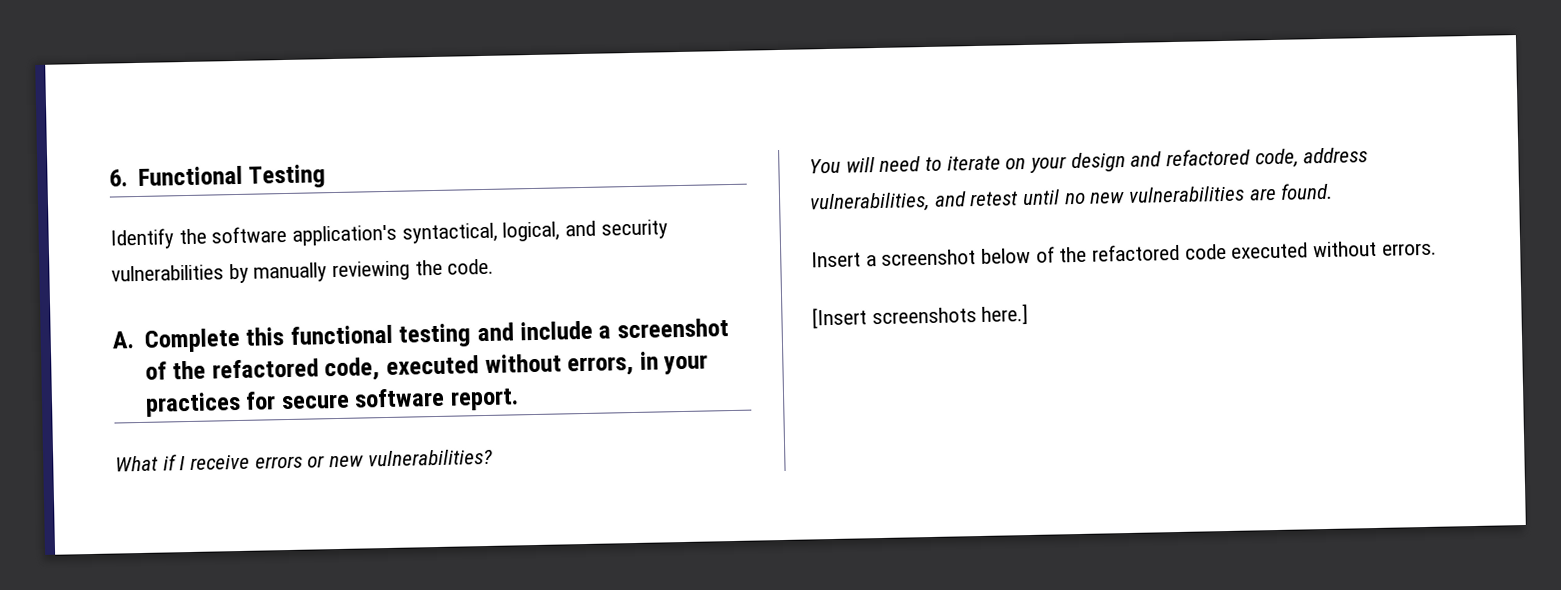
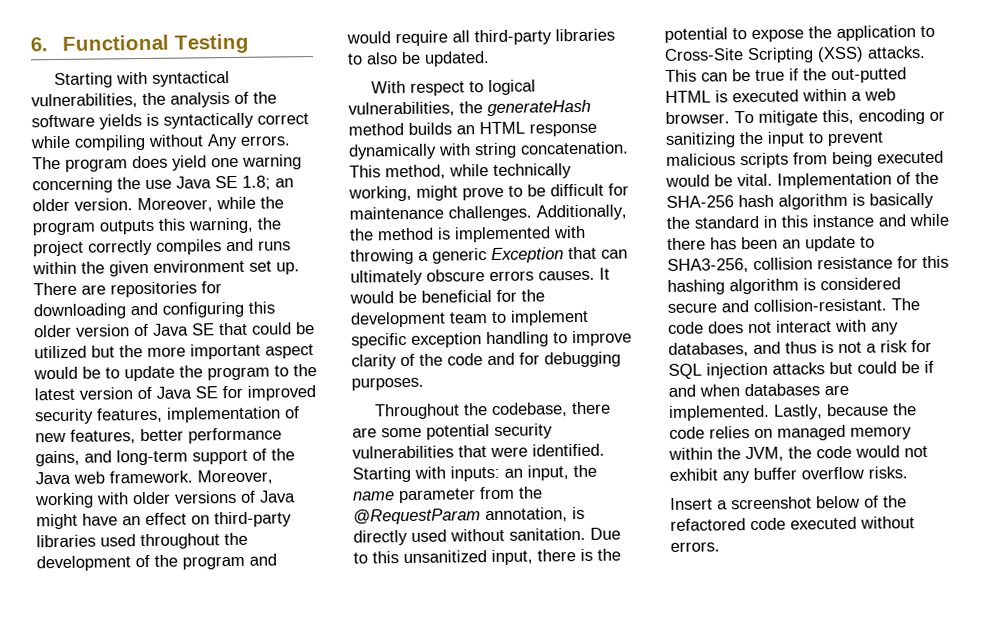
[110,219,668,250] [111,258,495,284] [112,318,729,353] [144,351,709,382] [144,387,519,417] [115,448,493,472] [809,147,1369,174] [809,182,1334,214] Identify the software application's syntactical, logical, and security vulnerabilities by manually reviewing the code. // A. Complete this functional testing and include a screenshot of the refactored code, executed without errors, in your practices for secure software report. // What if I receive errors or new vulnerabilities? // You will need to iterate on your design and refactored code, address vulnerabilities, and retest until no new vulnerabilities are found. -> [53,71,230,89] [31,91,277,109] [31,112,309,130] [30,133,290,151] [32,154,302,172] [32,175,294,194] [32,196,284,213] [32,217,281,236] [33,238,291,257] [32,259,300,277] [33,281,222,298] [33,301,275,320] [34,322,315,338] [34,343,314,360] [33,364,317,382] [34,385,316,401] [35,406,300,425] [35,427,282,444] [35,448,295,467] [35,469,273,485] [34,490,296,509] [36,511,292,530] [36,532,248,550] [36,553,277,572] [346,28,615,47] [347,51,490,67] [370,79,536,96] [348,99,591,117] [348,121,597,137] [348,141,629,160] [349,163,572,180] [348,183,629,202] [349,204,627,222] [349,225,586,243] [350,246,628,265] [350,267,610,286] [349,289,545,304] [350,309,589,328] [351,330,632,349] [351,351,621,370] [351,376,424,391] [373,401,611,420] [352,423,553,440] [352,443,605,459] [352,464,597,483] [352,486,543,504] [353,506,585,525] [353,527,621,546] [353,548,621,566] [664,25,935,43] [664,45,926,64] [665,67,907,84] [665,88,896,103] [665,109,945,126] [665,131,884,148] [666,150,944,169] [665,171,939,189] [666,192,934,210] [666,213,949,229] [667,235,875,252] [667,255,949,273] [667,277,901,295] [667,298,920,313] [668,319,899,335] [668,339,932,357] [668,360,934,379] [668,383,849,397] [669,403,917,421] [669,424,912,441] [668,445,928,462] [669,466,908,484] Starting with syntactical vulnerabilities, the analysis of the software yields is syntactically correct while compiling without Any errors. The program does yield one warning concerning the use Java SE 1.8; an older version. Moreover, while the program outputs this warning, the project correctly compiles and runs within the given environment set up. There are repositories for downloading and configuring this older version of Java SE that could be utilized but the more important aspect would be to update the program to the latest version of Java SE for improved security features, implementation of new features, better performance gains, and long-term support of the Java web framework. Moreover, working with older versions of Java might have an effect on third-party libraries used throughout the development of the program and would require all third-party libraries to also be updated. // With respect to logical vulnerabilities, the generateHash method builds an HTML response dynamically with string concatenation. This method, while technically working, might prove to be difficult for maintenance challenges. Additionally, the method is implemented with throwing a generic Exception that can ultimately obscure errors causes. It would be beneficial for the development team to implement specific exception handling to improve clarity of the code and for debugging purposes. // Throughout the codebase, there are some potential security vulnerabilities that were identified. Starting with inputs: an input, the name parameter from the @RequestParam annotation, is directly used without sanitation. Due to this unsanitized input, there is the potential to expose the application to Cross-Site Scripting (XSS) attacks. This can be true if the out-putted HTML is executed within a web browser. To mitigate this, encoding or sanitizing the input to prevent malicious scripts from being executed would be vital. Implementation of the SHA-256 hash algorithm is basically the standard in this instance and while there has been an update to SHA3-256, collision resistance for this hashing algorithm is considered secure and collision-resistant. The code does not interact with any databases, and thus is not a risk for SQL injection attacks but could be if and when databases are implemented. Lastly, because the code relies on managed memory within the JVM, the code would not exhibit any buffer overflow risks.
[812,303,1029,329] // [Insert screenshots here.] -> (720, 546) none

